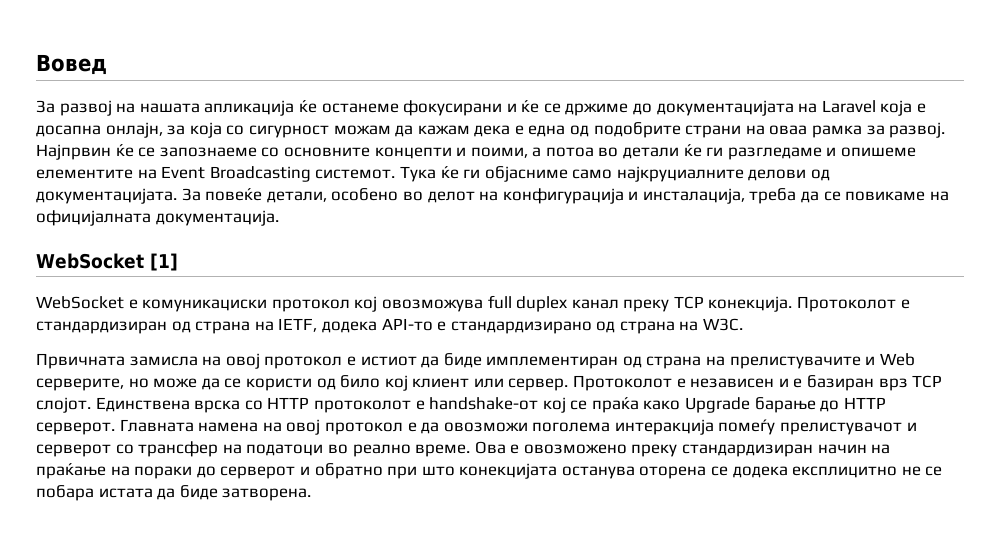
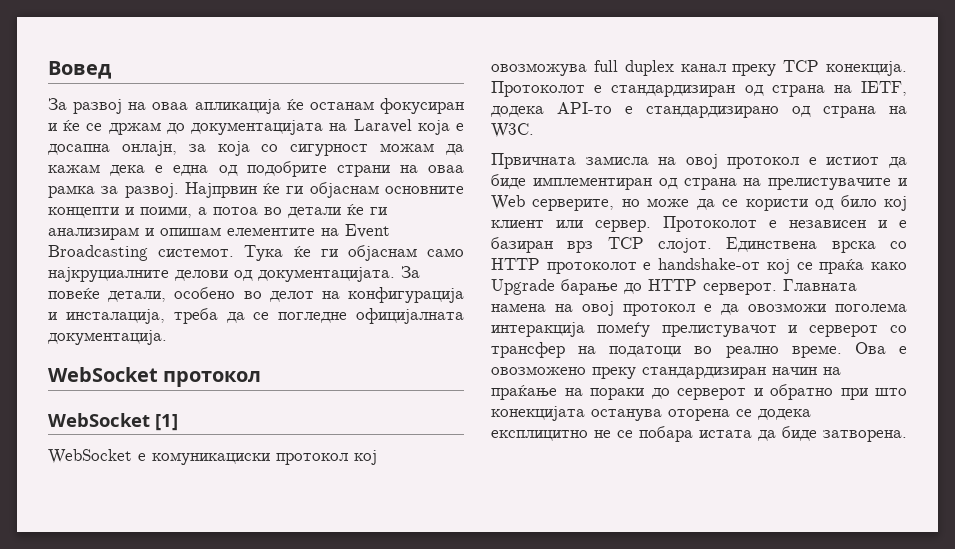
[139,103,200,113] нашата -> [152,102,189,110] оваа
[321,100,503,116] останеме фокусирани -> [309,98,464,114] останам фокусиран
[565,103,629,116] држиме -> [108,122,161,135] држам
[138,147,280,157] се запознаеме со -> [286,182,379,198] ги објаснам
[727,147,917,160] разгледаме и опишеме -> [48,227,221,240] анализирам и опишам
[484,166,568,182] објасниме -> [347,245,417,261] објаснам
[845,191,949,201] повикаме на -> [278,312,348,323] погледне
(279, 218) none -> [48,367,262,387] // WebSocket протокол

